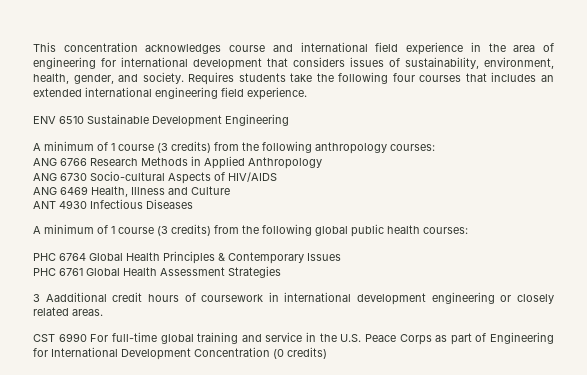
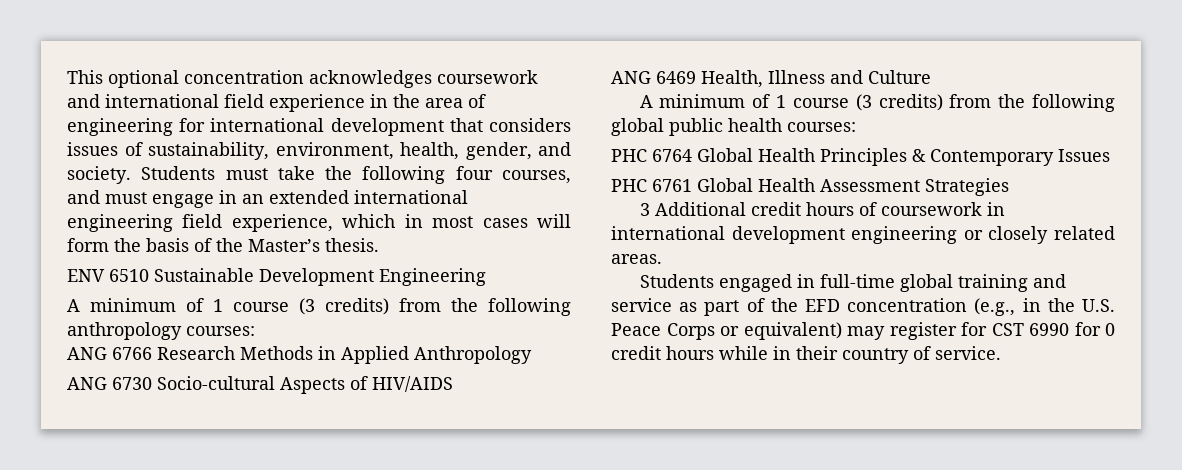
(56, 47) none -> [108,70,179,88] optional
[229,45,266,52] course -> [437,70,538,84] coursework
[188,72,286,85] Requires students -> [141,166,268,180] Students must
[419,72,537,82] courses that includes -> [501,170,571,184] [67,190,237,208] courses, and must engage in
[247,87,307,100] experience. -> [231,214,572,232] [67,238,379,252] experience, which in most cases will form the basis of the Master’s thesis.
[33,199,193,209] // ANT 4930 Infectious Diseases -> (931, 77) none
[45,292,107,302] Aadditional -> [654,202,746,216] Additional
[33,333,109,342] CST 6990 For -> [639,274,815,292] Students engaged in
(303, 337) none -> [679,298,1016,316] as part of the EFD concentration (e.g.,
[435,332,554,345] [33,347,327,360] as part of Engineering for International Development Concentration (0 credits) -> [720,322,1115,340] [611,346,1001,364] or equivalent) may register for CST 6990 for 0 credit hours while in their country of service.

